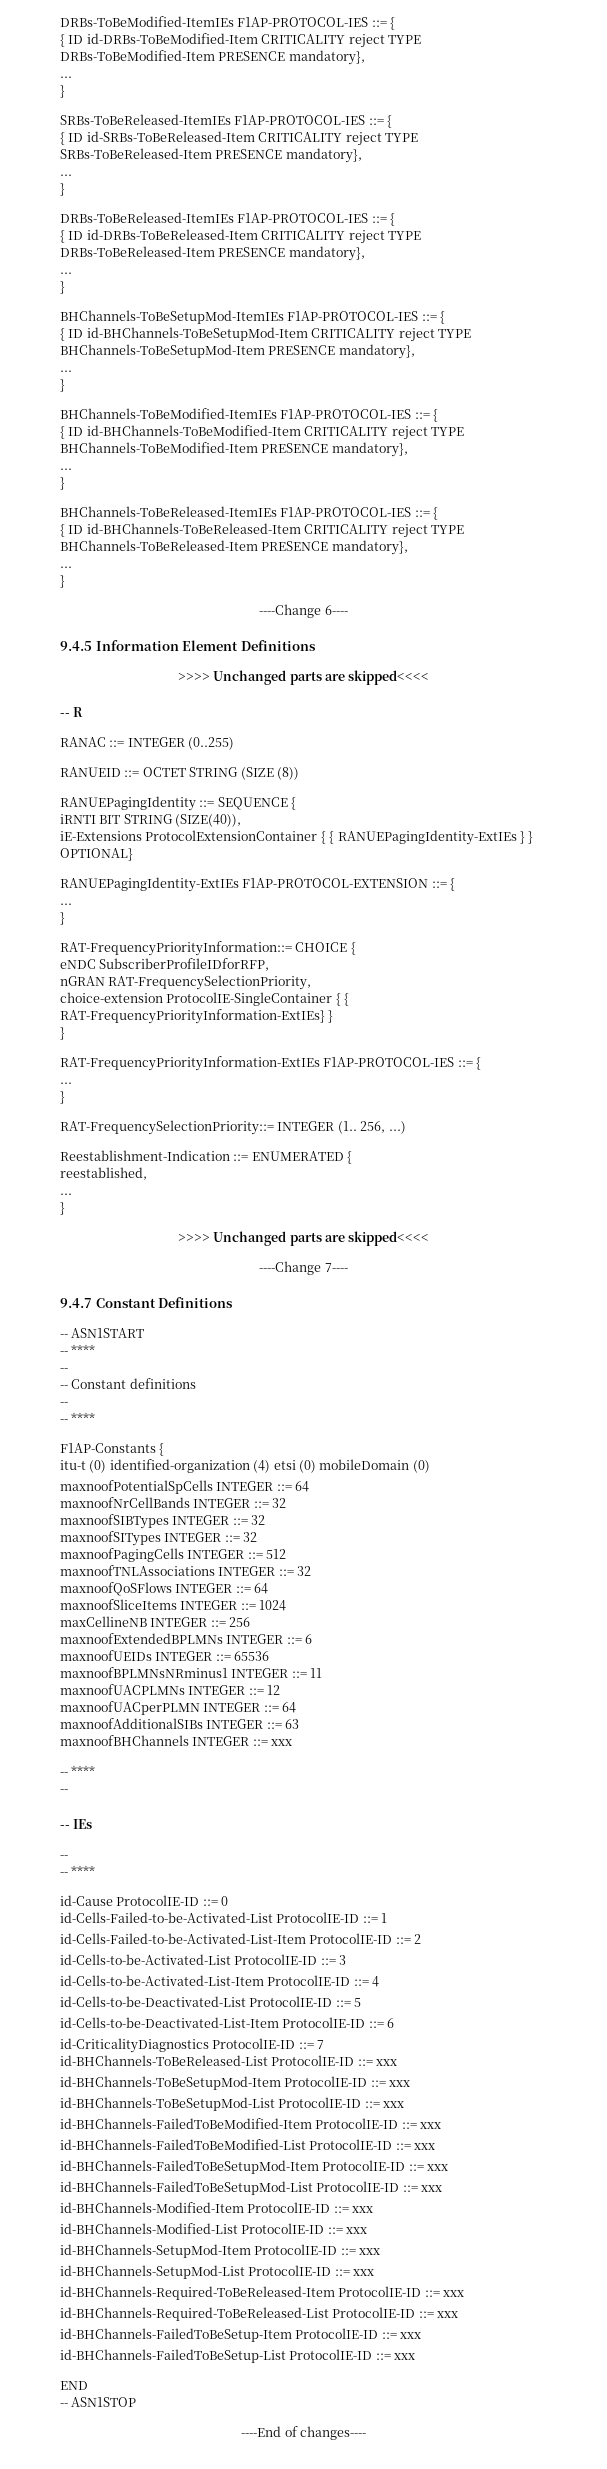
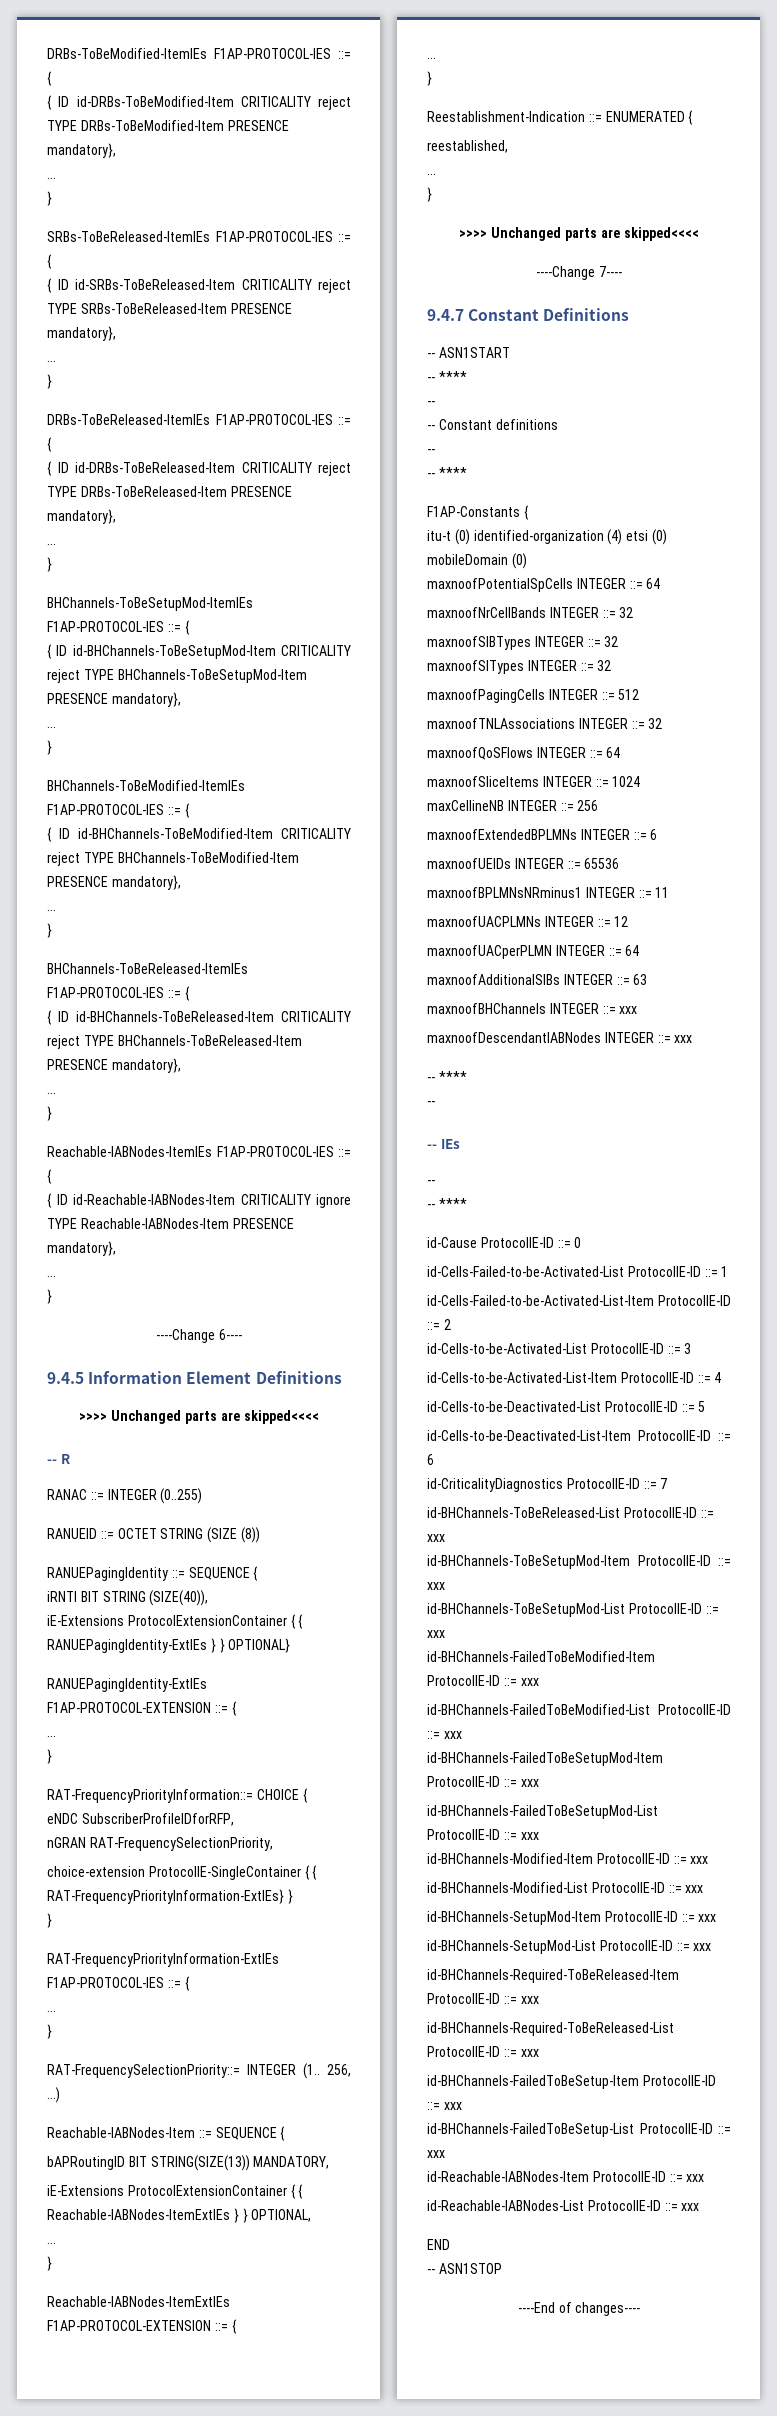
(65, 581) none -> [47,1146,351,1157] [47,1169,52,1184] [47,1193,351,1208] [47,1218,294,1229] [47,1241,116,1256] [47,1275,56,1277] [47,1289,52,1304] // Reachable-IABNodes-ItemIEs F1AP-PROTOCOL-IES ::= { // { ID id-Reachable-IABNodes-Item CRITICALITY ignore TYPE Reachable-IABNodes-Item PRESENCE mandatory}, // ... // }
(406, 1127) none -> [47,2126,286,2141] [47,2155,330,2171] [47,2184,304,2199] [47,2208,312,2223] [47,2242,56,2244] [47,2256,52,2271] [47,2296,230,2307] [47,2319,237,2334] [427,57,436,59] [427,71,432,86] // Reachable-IABNodes-Item ::= SEQUENCE { // bAPRoutingID BIT STRING(SIZE(13)) MANDATORY, // iE-Extensions ProtocolExtensionContainer { { Reachable-IABNodes-ItemExtIEs } } OPTIONAL, // ... // } // Reachable-IABNodes-ItemExtIEs F1AP-PROTOCOL-EXTENSION ::= { // ... // }
(293, 1742) none -> [427,1032,693,1043] // maxnoofDescendantIABNodes INTEGER ::= xxx
(416, 2356) none -> [427,2171,705,2182] [427,2200,700,2211] // id-Reachable-IABNodes-Item ProtocolIE-ID ::= xxx // id-Reachable-IABNodes-List ProtocolIE-ID ::= xxx

